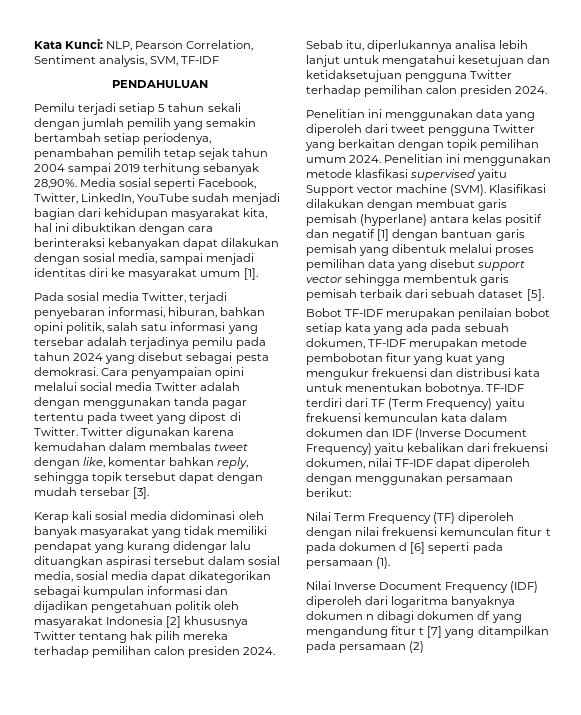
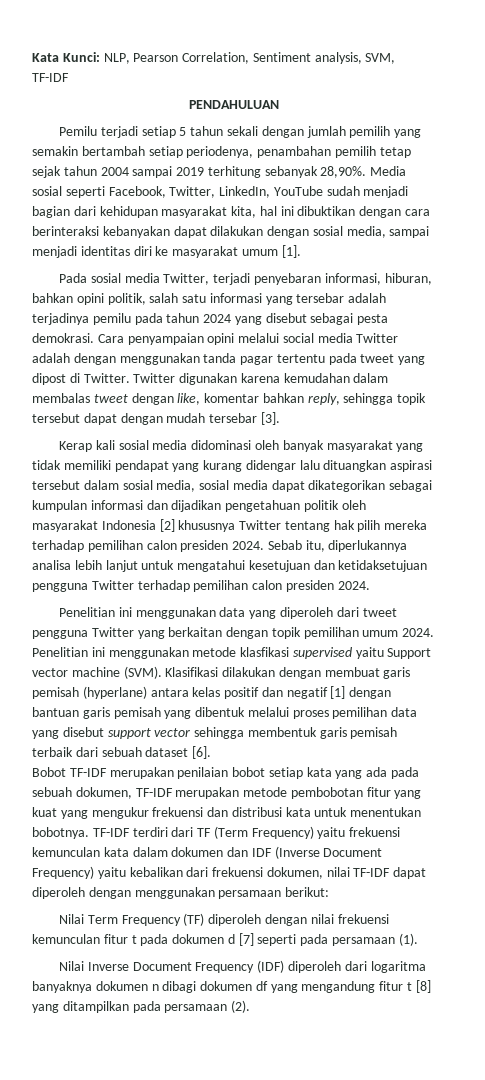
[526,289,544,301] [5]. -> [192,746,212,759] [6].
[410,542,426,554] [6] -> [238,933,254,946] [7]
[427,626,443,638] [7] -> [415,980,431,993] [8]
[409,641,425,653] (2) -> [231,1000,251,1013] (2).

